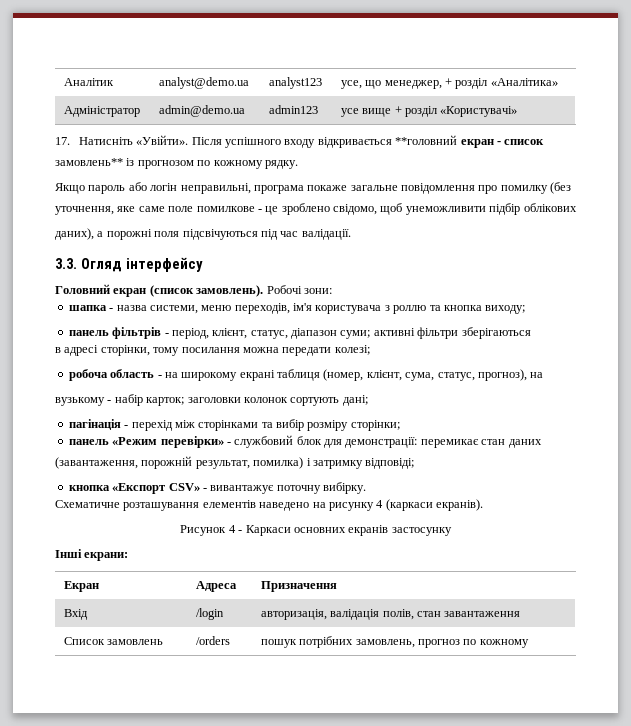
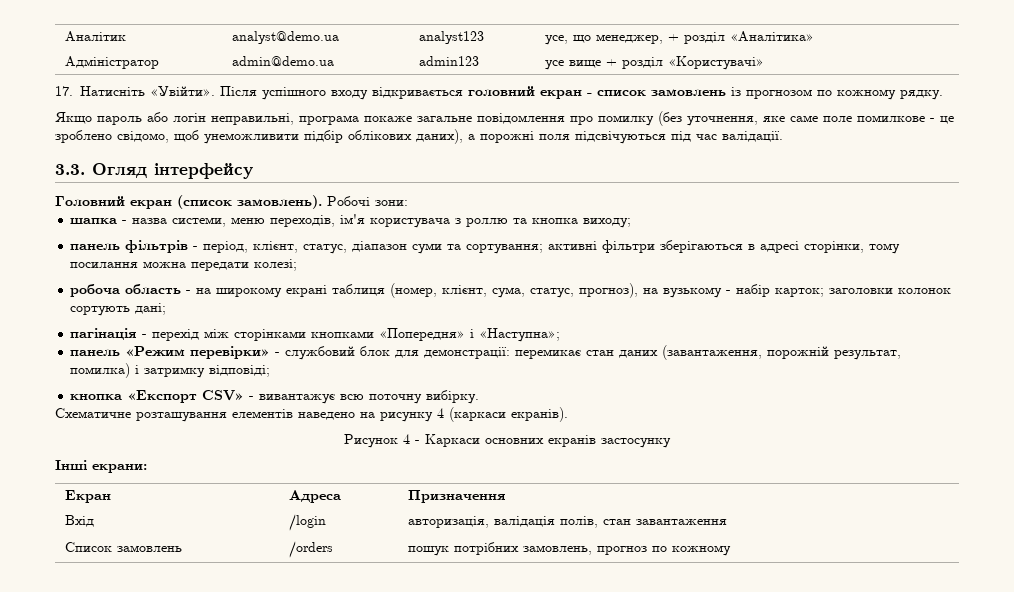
[395,135,458,145] **головний -> [468,86,535,96] головний
[55,158,123,166] // замовлень** -> [651,88,726,96] замовлень
(572, 188) // -> (682, 118) none
(577, 207) // -> (412, 135) none
[340,330,371,339] суми; -> [412,243,544,254] суми та сортування;
(531, 333) // -> (744, 246) none
(544, 375) // -> (659, 291) none
[261,419,400,431] та вибір розміру сторінки; -> [311,328,561,342] кнопками «Попередня» і «Наступна»;
(542, 443) // -> (659, 354) none
(275, 489) none -> [340,394,365,400] всю

